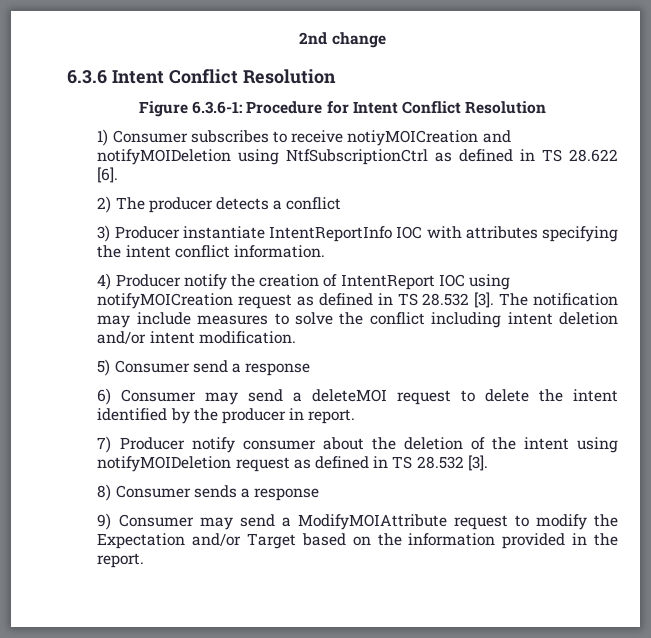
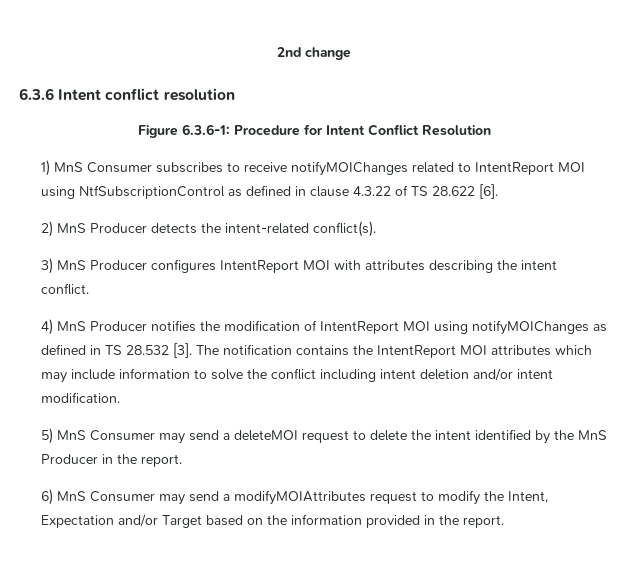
[168,69,336,84] Conflict Resolution -> [105,88,235,101] conflict resolution
(109, 137) none -> [54,162,84,172] MnS
[347,130,511,146] [97,149,619,165] [97,167,119,183] [97,196,342,213] [97,225,423,242] notiyMOICreation and notifyMOIDeletion using NtfSubscriptionCtrl as defined in TS 28.622 [6]. // 2) The producer detects a conflict // 3) Producer instantiate IntentReportInfo IOC -> [291,161,586,176] [41,184,499,199] [41,221,377,237] [41,258,331,274] notifyMOIChanges related to IntentReport MOI using NtfSubscriptionControl as defined in clause 4.3.22 of TS 28.622 [6]. // 2) MnS Producer detects the intent-related conflict(s). // 3) MnS Producer configures IntentReport MOI
[542,226,618,242] [97,245,326,258] specifying the intent conflict information. -> [429,260,558,273] [41,283,90,295] describing the intent conflict.
[115,274,510,290] [97,293,293,309] Producer notify the creation of IntentReport IOC using notifyMOICreation request -> [57,320,590,335] MnS Producer notifies the modification of IntentReport MOI using notifyMOIChanges
(619, 299) none -> [296,345,593,358] contains the IntentReport MOI attributes which
[197,315,269,325] measures -> [119,368,191,379] information
[114,360,311,376] [97,388,112,405] Consumer send a response // 6) -> [57,430,87,440] MnS
[222,408,356,424] [97,436,618,453] [97,455,488,472] [97,484,320,501] [97,513,447,530] producer in report. // 7) Producer notify consumer about the deletion of the intent using notifyMOIDeletion request as defined in TS 28.532 [3]. // 8) Consumer sends a response // 9) Consumer may send a ModifyMOIAttribute -> [578,430,608,440] [41,454,183,467] [41,489,367,505] MnS Producer in the report. // 6) MnS Consumer may send a modifyMOIAttributes
(619, 520) none -> [508,491,549,503] Intent,

